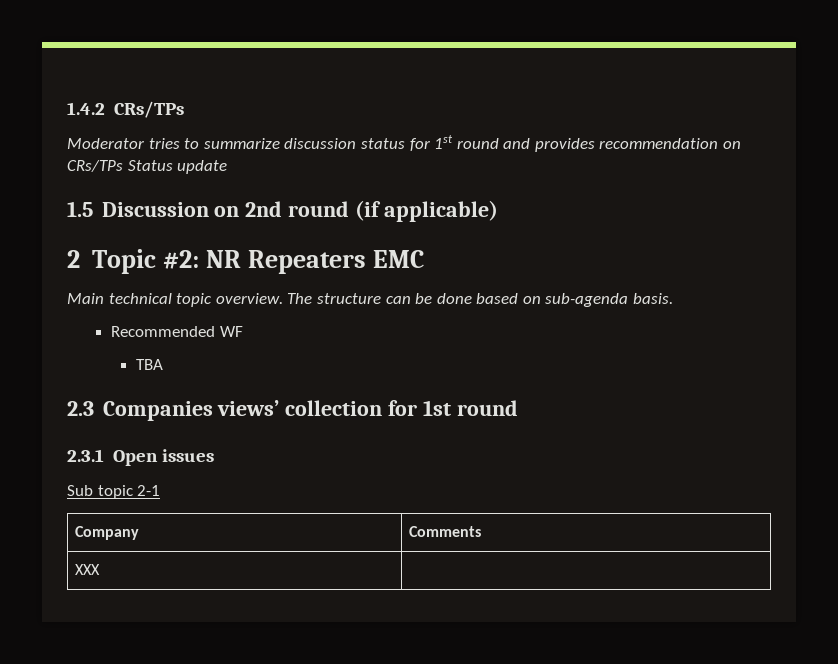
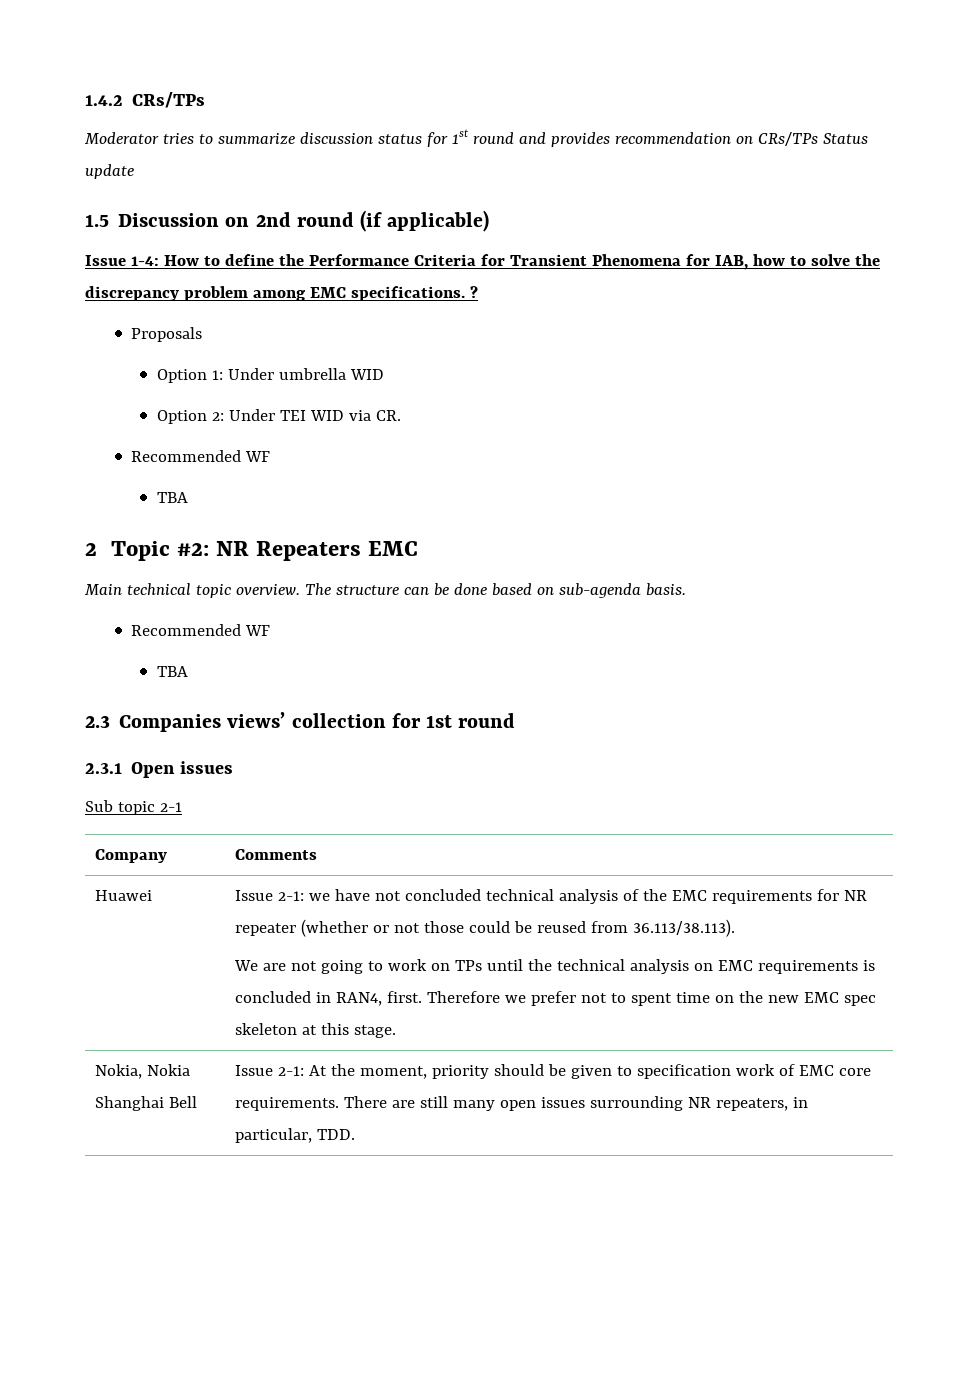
(499, 211) none -> [85,254,880,270] [85,286,478,301] [131,327,203,342] [157,368,385,383] [157,409,402,424] [131,450,271,462] [157,492,189,503] // Issue 1-4: How to define the Performance Criteria for Transient Phenomena for IAB, how to solve the discrepancy problem among EMC specifications. ? // Proposals // Option 1: Under umbrella WID // Option 2: Under TEI WID via CR. // Recommended WF // TBA
[74,564,100,575] XXX | -> [94,890,152,901] [234,889,867,904] [234,919,735,937] [233,959,875,974] [234,991,876,1006] [234,1023,396,1038] [94,1064,190,1079] [94,1096,197,1111] [234,1064,871,1079] [234,1096,808,1111] [234,1128,355,1143] Huawei | Issue 2-1: we have not concluded technical analysis of the EMC requirements for NR repeater (whether or not those could be reused from 36.113/38.113). // We are not going to work on TPs until the technical analysis on EMC requirements is concluded in RAN4, first. Therefore we prefer not to spent time on the new EMC spec skeleton at this stage. // Nokia, Nokia Shanghai Bell | Issue 2-1: At the moment, priority should be given to specification work of EMC core requirements. There are still many open issues surrounding NR repeaters, in particular, TDD.

